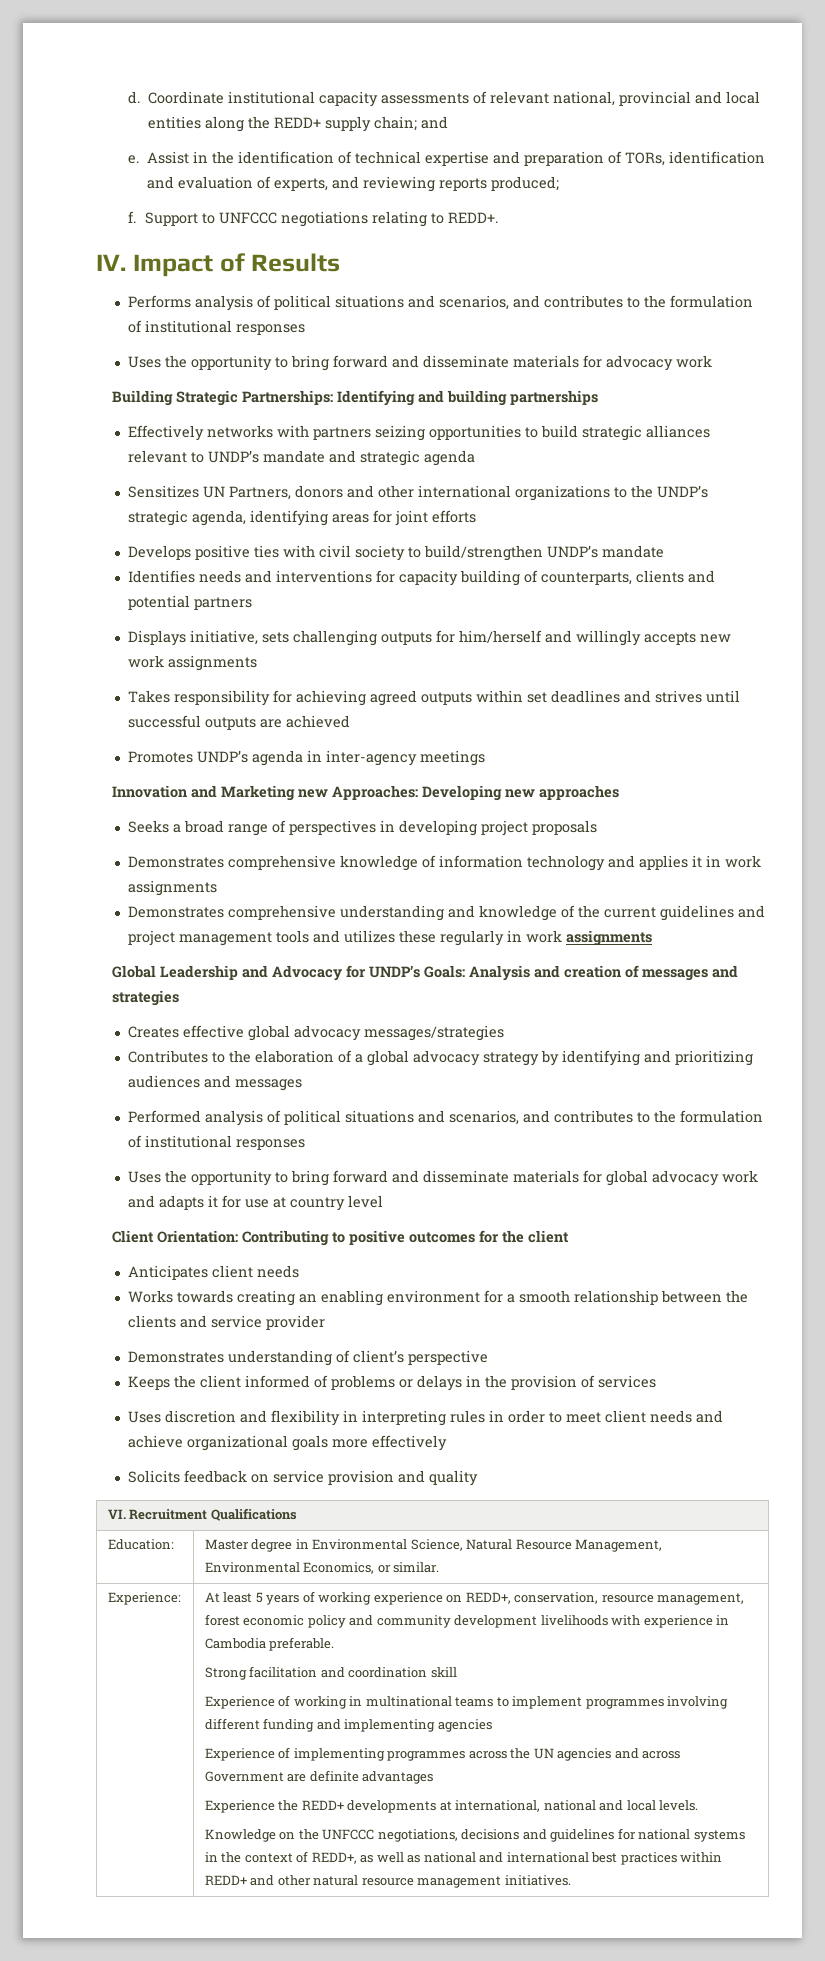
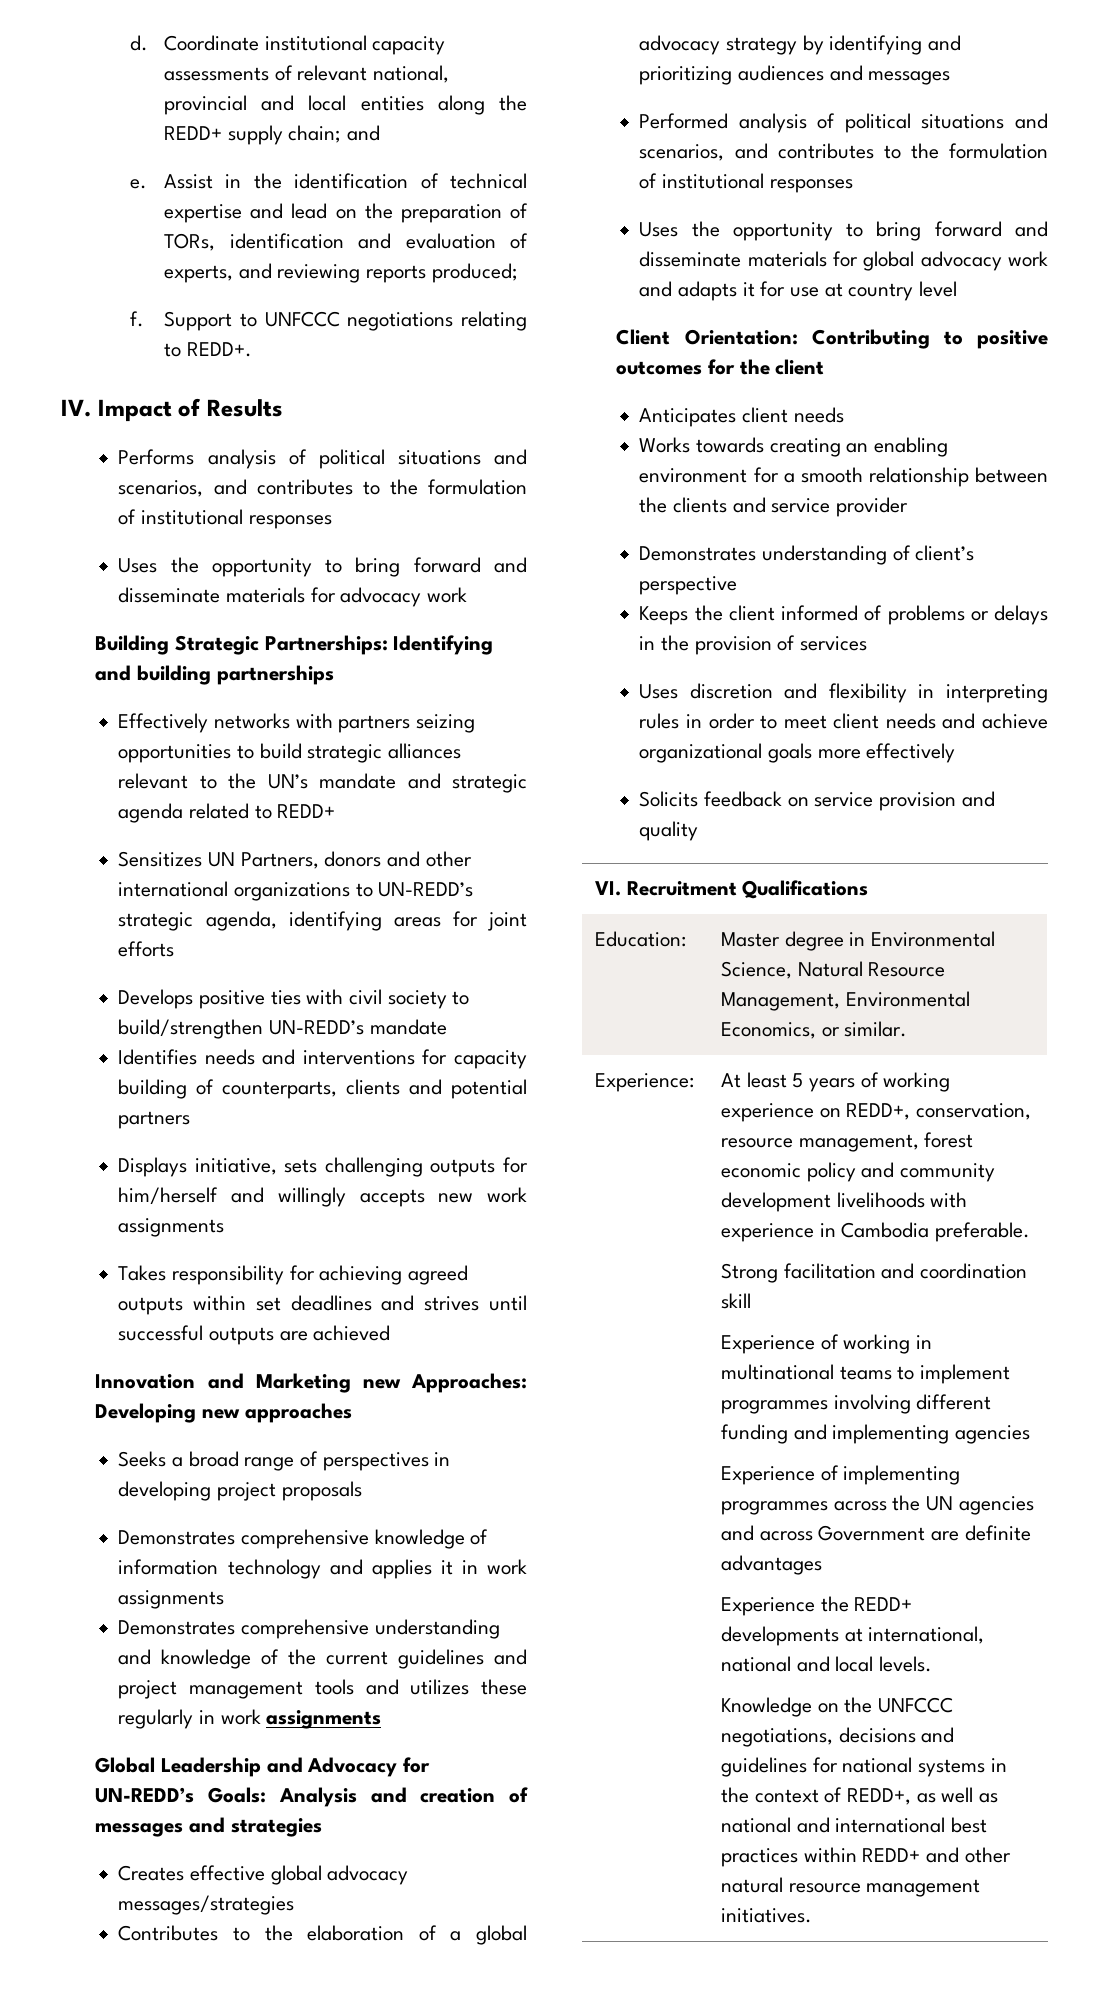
(520, 157) none -> [291,203,393,219] lead on the
[208,450,260,463] UNDP’s -> [228,773,308,789] the UN’s
(476, 458) none -> [189,803,336,819] related to REDD+
[631,485,709,498] the UNDP’s -> [378,882,474,897] UN-REDD’s
[547,545,599,558] UNDP’s -> [269,1020,365,1035] UN-REDD’s
[128,750,486,766] // Promotes UNDP’s agenda in inter-agency meetings -> (391, 1333) none
[369,965,421,978] UNDP’s -> [95,1787,195,1803] UN-REDD’s

